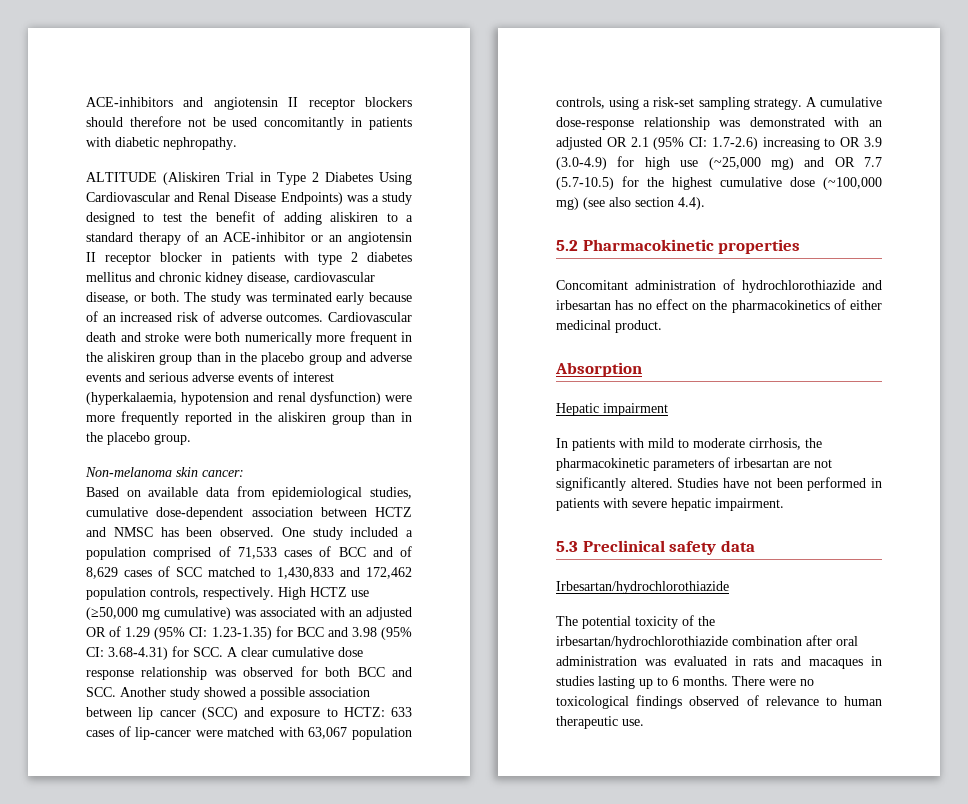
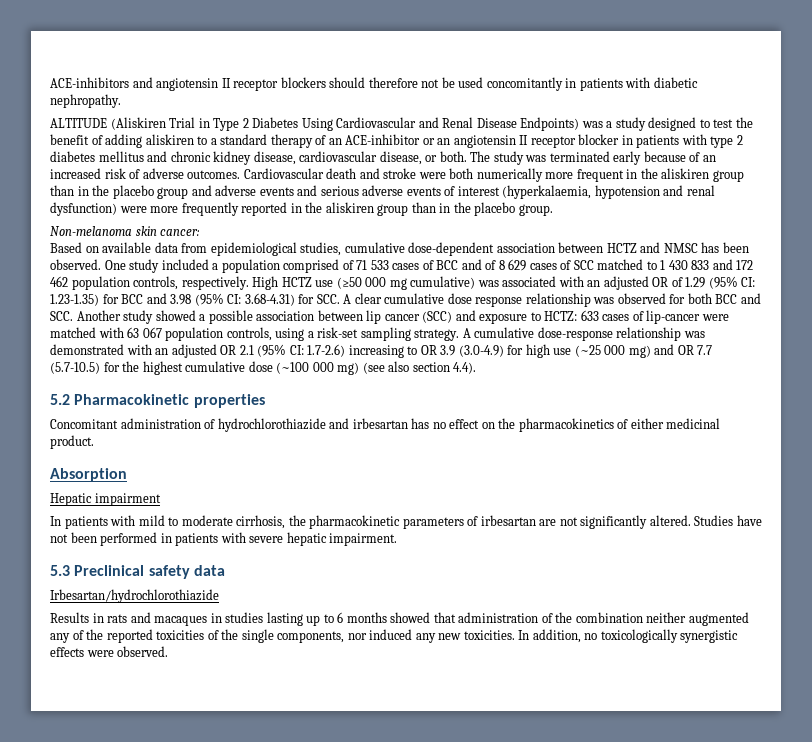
[237,547,277,559] 71,533 -> [356,260,389,270] 71 533
[86,567,118,579] 8,629 -> [498,259,527,271] 8 629
[277,567,412,579] 1,430,833 and 172,462 -> [660,259,754,270] [50,276,68,287] 1 430 833 and 172 462
[86,607,138,620] (≥50,000 -> [336,277,387,289] (≥50 000
[308,727,348,739] 63,067 -> [127,327,162,338] 63 067
[708,157,761,170] (~25,000 -> [574,345,626,357] (~25 000
[823,177,882,190] (~100,000 -> [276,362,334,374] (~100 000
[556,615,715,629] [556,635,858,649] [556,656,727,666] The potential toxicity of the irbesartan/hydrochlorothiazide combination after oral administration was evaluated -> [50,612,89,623] Results
[683,676,814,686] [556,695,882,709] [556,716,644,729] months. There were no toxicological findings observed of relevance to human therapeutic use. -> [346,612,749,626] [50,629,739,643] [50,646,169,657] months showed that administration of the combination neither augmented any of the reported toxicities of the single components, nor induced any new toxicities. In addition, no toxicologically synergistic effects were observed.

